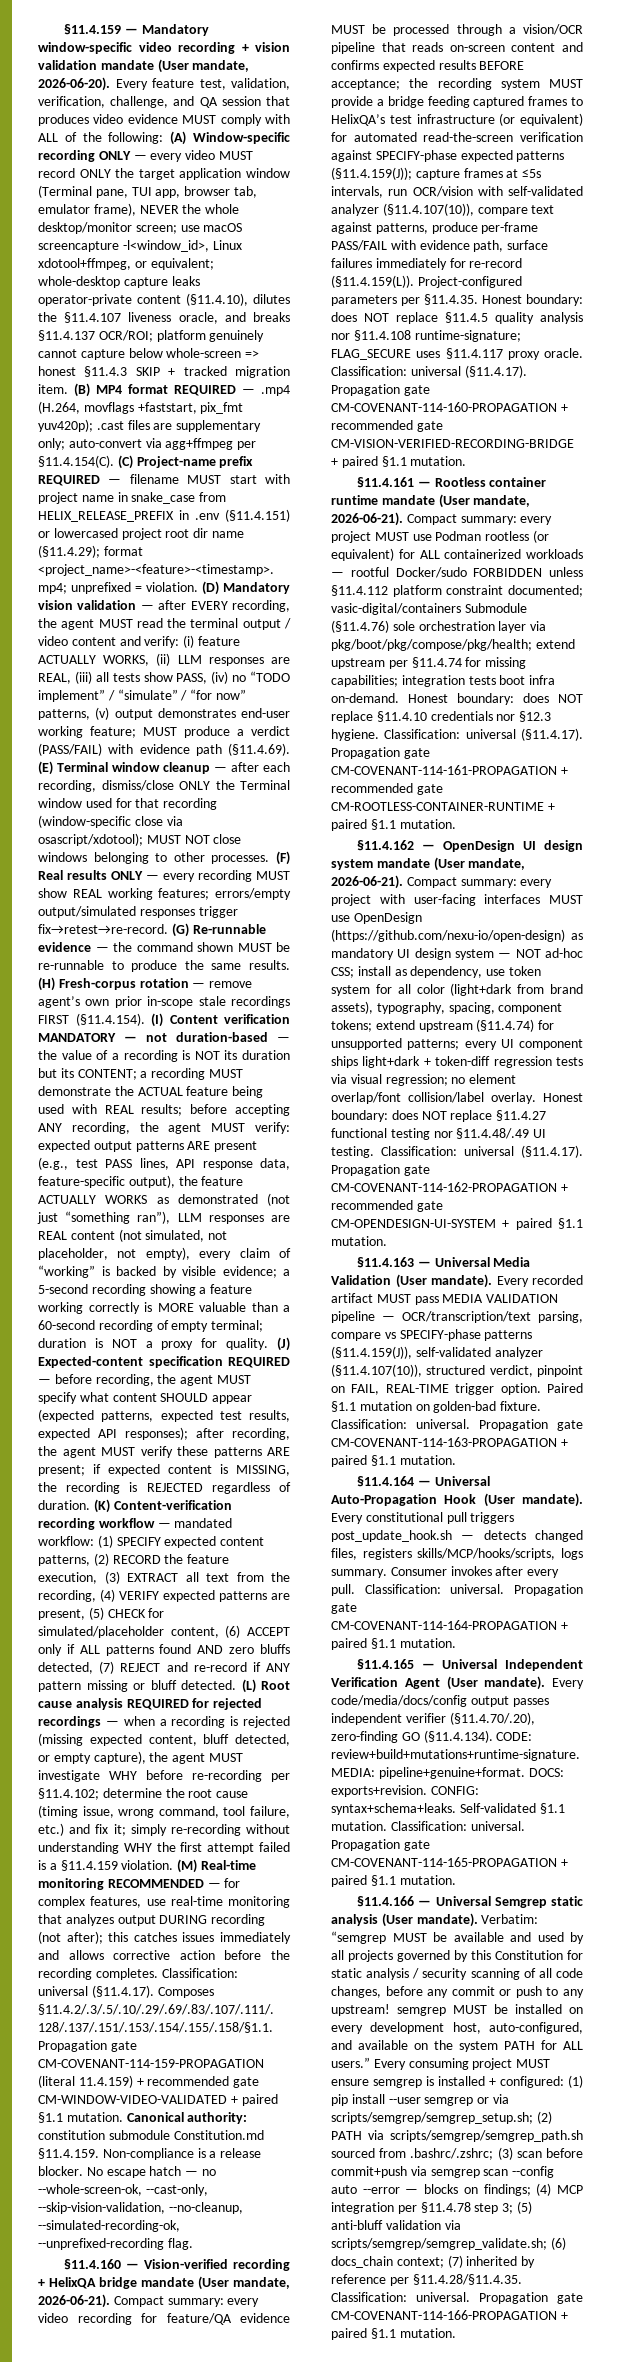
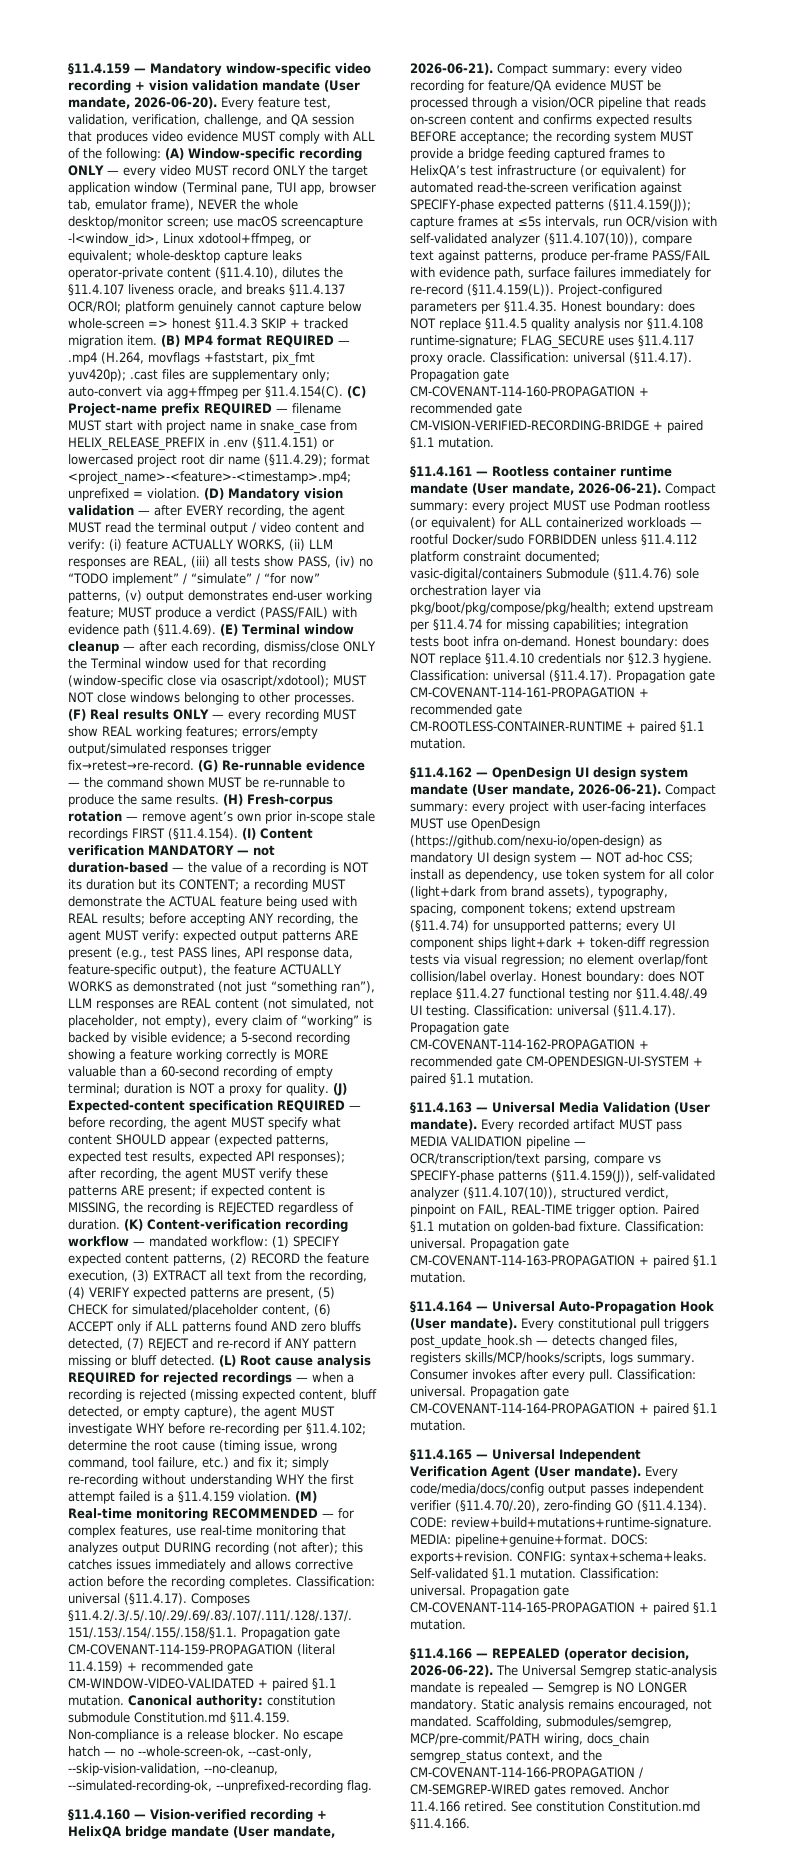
[435,1896,583,1908] [331,1913,539,1927] [331,1931,584,1944] [331,1950,583,1962] [331,1968,583,1980] [331,1986,584,1998] [331,2004,583,2016] [331,2022,583,2034] [331,2040,583,2052] [331,2057,551,2070] [331,2075,583,2088] [331,2094,509,2106] [331,2111,552,2124] [331,2130,583,2142] [331,2147,583,2160] [331,2166,555,2178] [331,2183,583,2196] [331,2201,532,2214] [331,2220,461,2230] [331,2237,566,2250] [331,2255,536,2268] [331,2274,522,2286] [331,2292,583,2304] [331,2310,568,2320] [331,2328,456,2340] Universal Semgrep static analysis (User mandate). Verbatim: “semgrep MUST be available and used by all projects governed by this Constitution for static analysis / security scanning of all code changes, before any commit or push to any upstream! semgrep MUST be installed on every development host, auto-configured, and available on the system PATH for ALL users.” Every consuming project MUST ensure semgrep is installed + configured: (1) pip install --user semgrep or via scripts/semgrep/semgrep_setup.sh; (2) PATH via scripts/semgrep/semgrep_path.sh sourced from .bashrc/.zshrc; (3) scan before commit+push via semgrep scan --config auto --error — blocks on findings; (4) MCP integration per §11.4.78 step 3; (5) anti-bluff validation via scripts/semgrep/semgrep_validate.sh; (6) docs_chain context; (7) inherited by reference per §11.4.28/§11.4.35. Classification: universal. Propagation gate CM-COVENANT-114-166-PROPAGATION + paired §1.1 mutation. -> [492,1648,689,1661] [410,1665,717,1678] [410,1682,687,1695] [410,1699,712,1712] [410,1716,672,1729] [410,1733,649,1747] [410,1750,602,1764] [410,1767,643,1779] [410,1784,669,1797] [410,1801,700,1812] [410,1818,470,1830] REPEALED (operator decision, 2026-06-22). The Universal Semgrep static-analysis mandate is repealed — Semgrep is NO LONGER mandatory. Static analysis remains encouraged, not mandated. Scaffolding, submodules/semgrep, MCP/pre-commit/PATH wiring, docs_chain semgrep_status context, and the CM-COVENANT-114-166-PROPAGATION / CM-SEMGREP-WIRED gates removed. Anchor 11.4.166 retired. See constitution Constitution.md §11.4.166.

